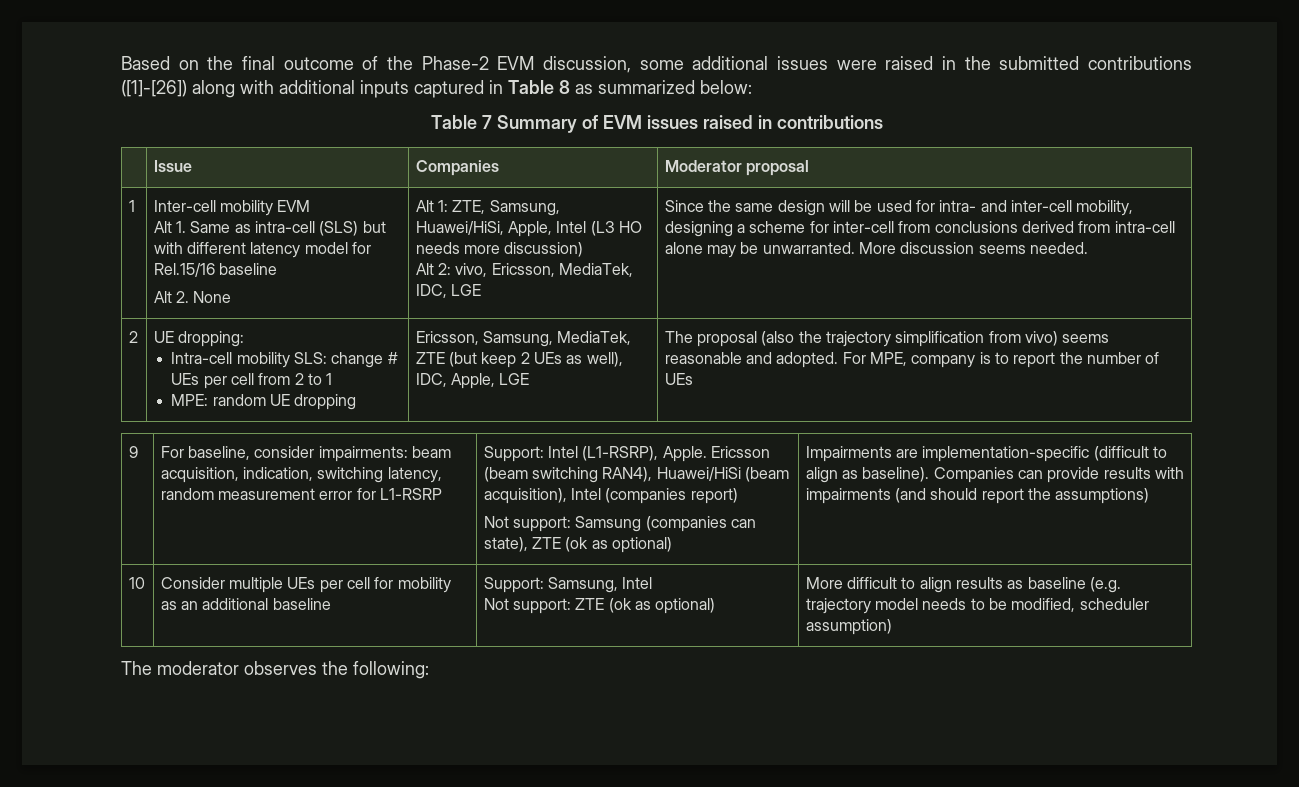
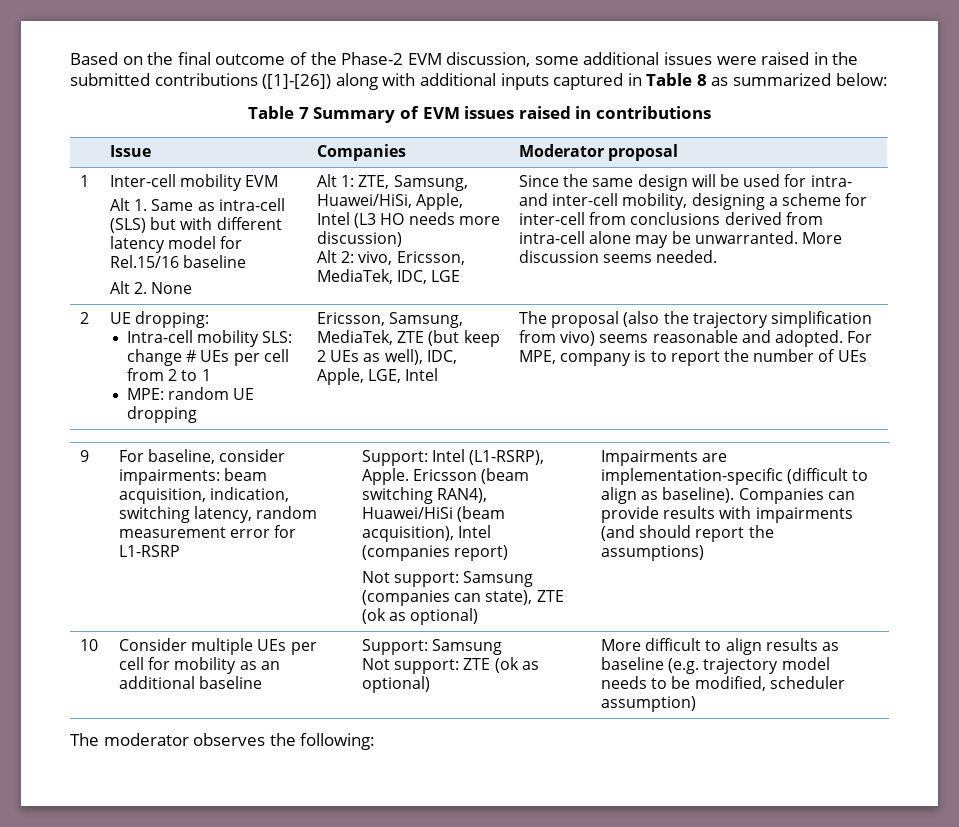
[499,373,530,385] LGE -> [368,368,439,383] LGE, Intel
[547,577,653,593] Samsung, Intel -> [432,639,503,655] Samsung

